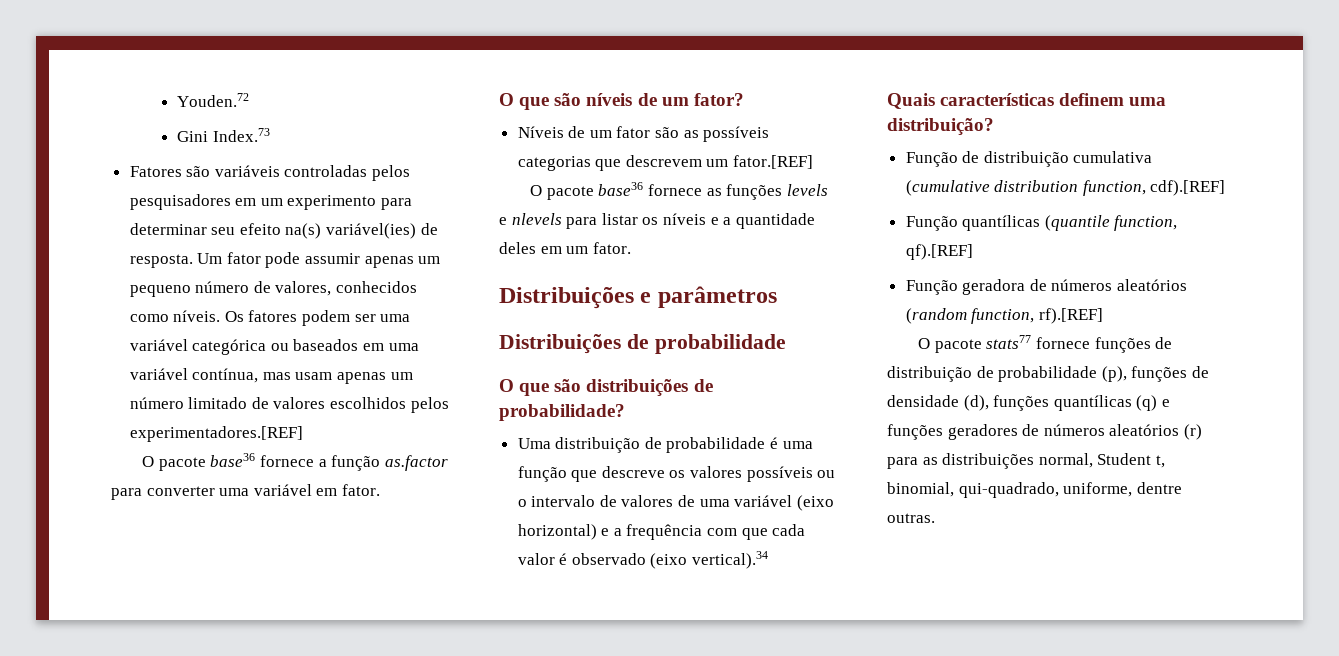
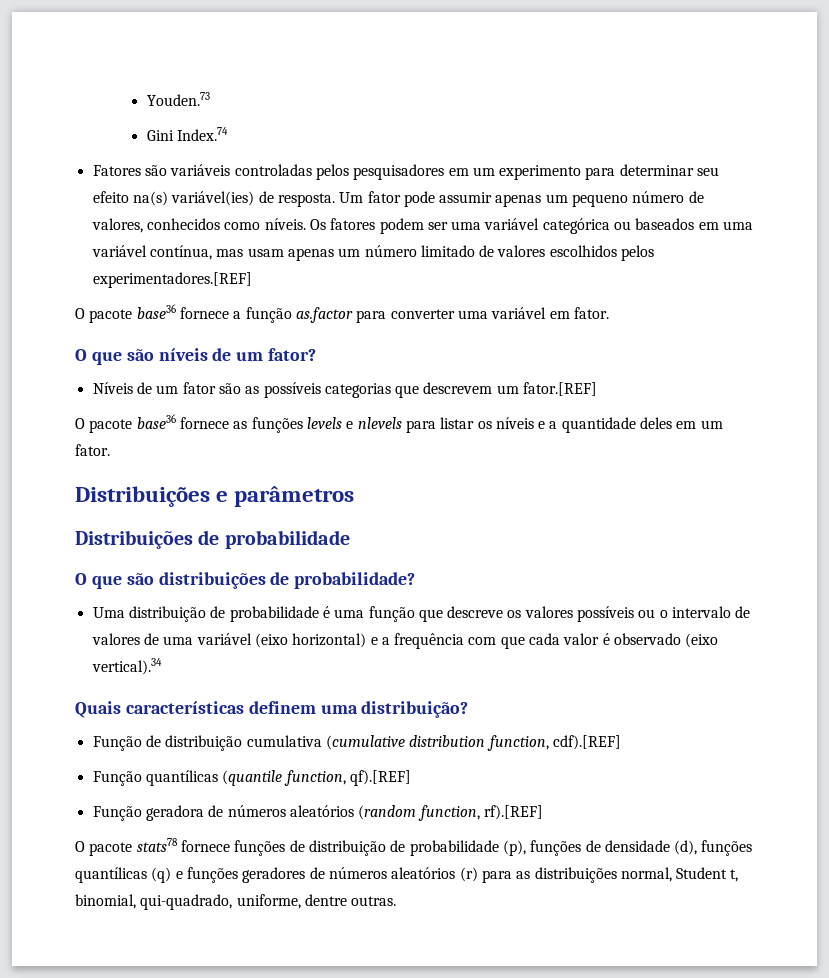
[177,93,250,107] Youden.72 -> [146,92,210,106] Youden.73
[212,128,270,142] Index.73 -> [177,127,229,141] Index.74
[986,335,1032,349] stats77 -> [136,838,178,852] stats78

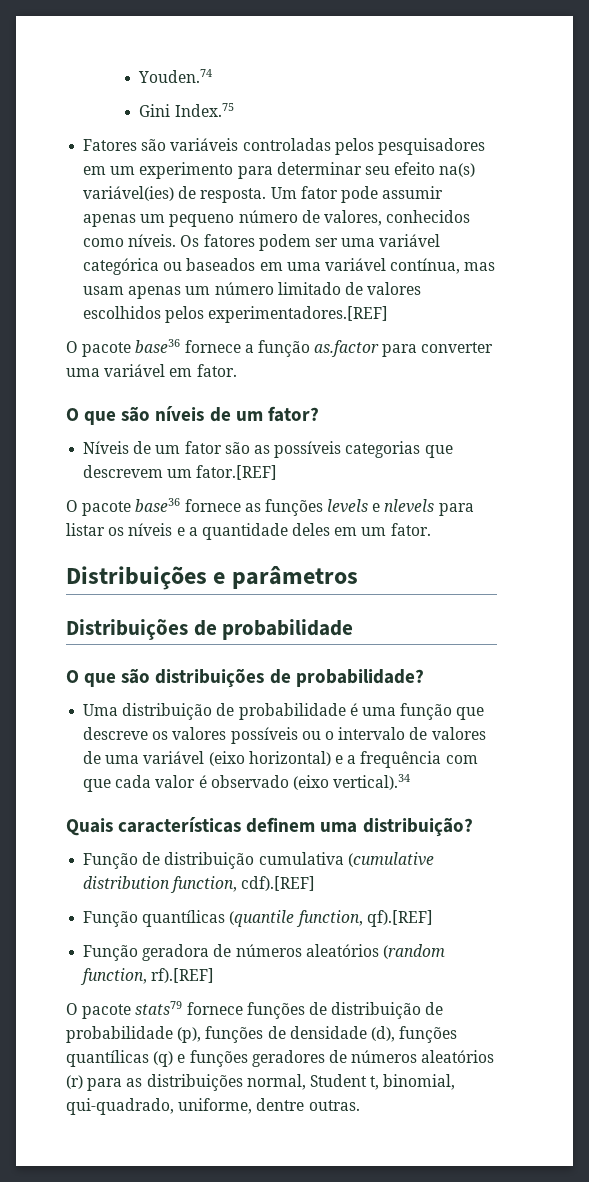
[146,92,210,106] Youden.73 -> [138,69,213,83] Youden.74
[177,127,229,141] Index.74 -> [174,103,234,117] Index.75
[136,838,178,852] stats78 -> [135,1001,183,1015] stats79

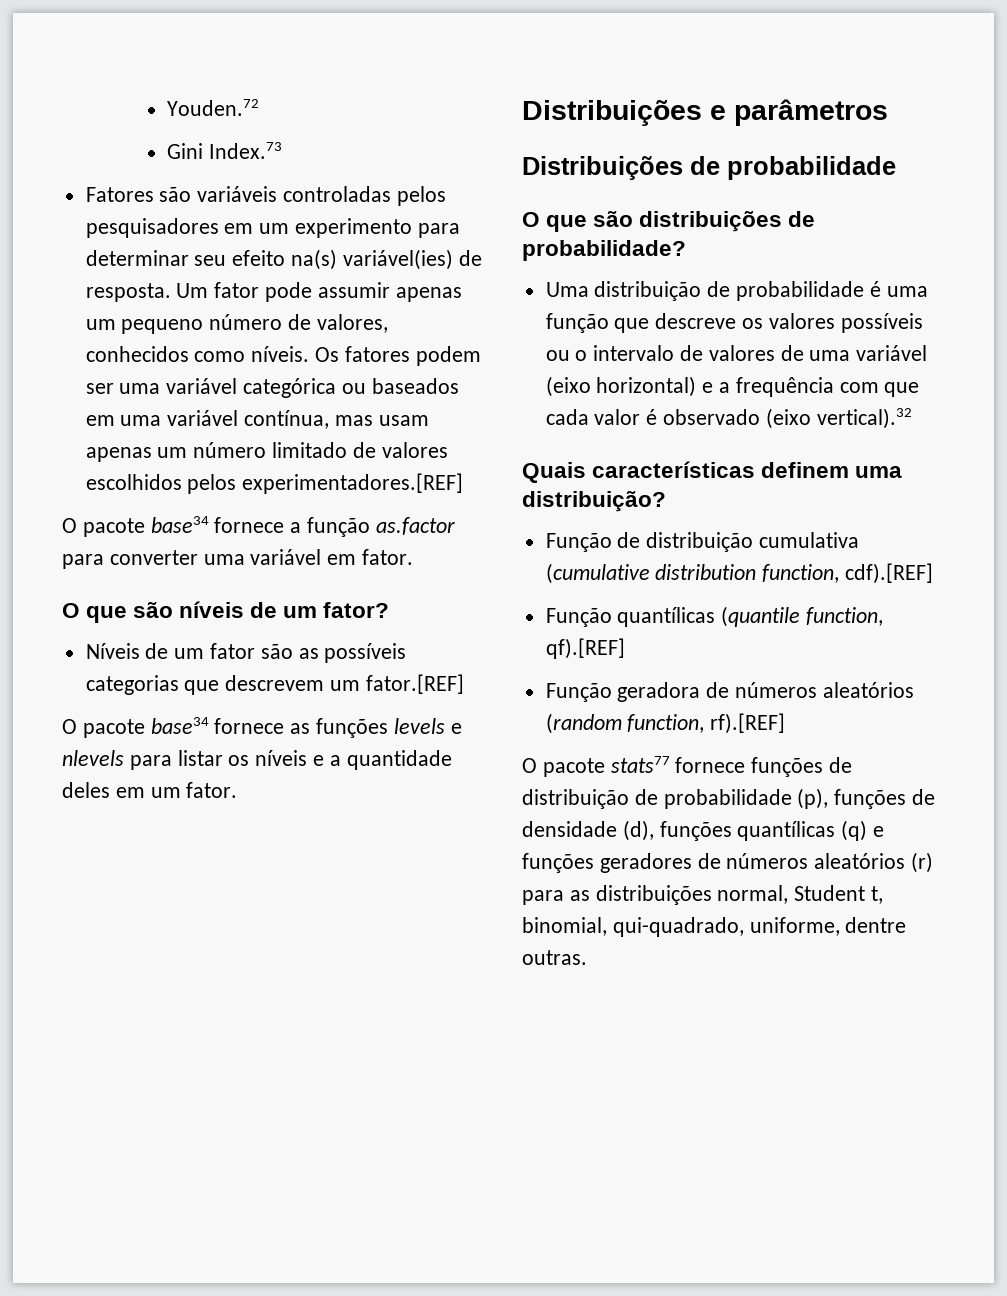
[138,69,213,83] Youden.74 -> [167,99,260,116] Youden.72
[174,103,234,117] Index.75 -> [209,142,283,159] Index.73
[135,339,181,353] base36 -> [150,516,209,533] base34
[135,498,181,512] base36 -> [150,717,209,734] base34
[333,774,411,790] vertical).34 -> [816,408,912,429] vertical).32
[135,1001,183,1015] stats79 -> [610,756,670,773] stats77

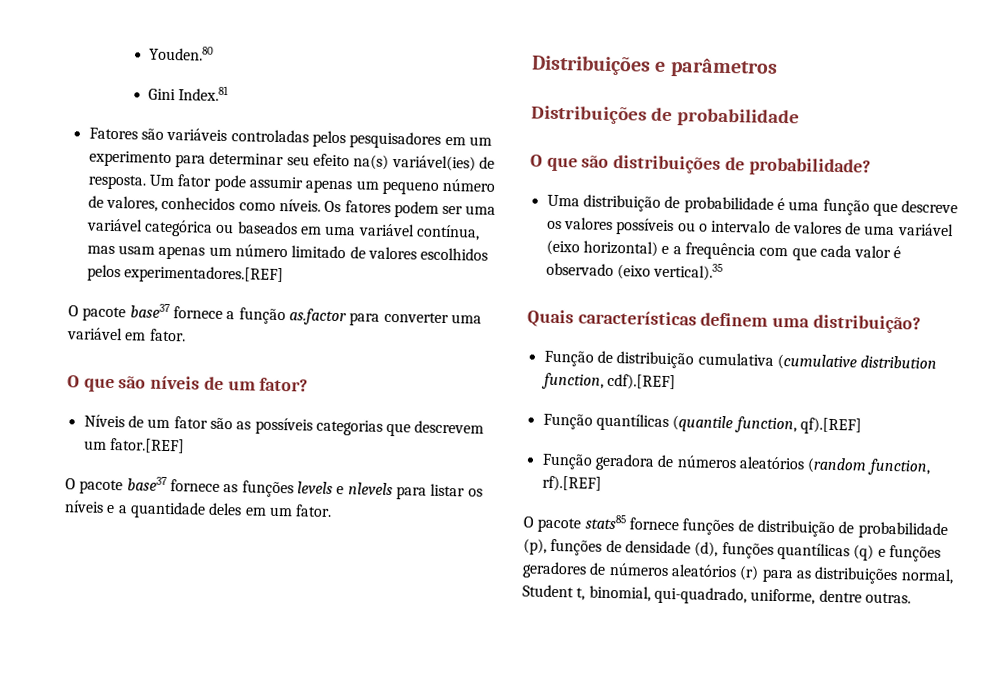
[167,99,260,116] Youden.72 -> [148,45,214,61] Youden.80
[209,142,283,159] Index.73 -> [178,85,230,102] Index.81
[150,516,209,533] base34 -> [129,303,170,319] base37
[150,717,209,734] base34 -> [126,476,167,492] base37
[816,408,912,429] vertical).32 -> [653,262,724,281] vertical).35
[610,756,670,773] stats77 -> [584,514,626,530] stats85

